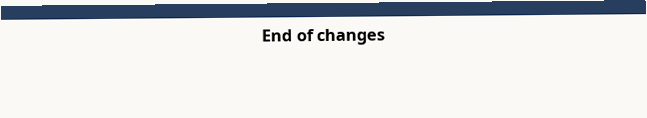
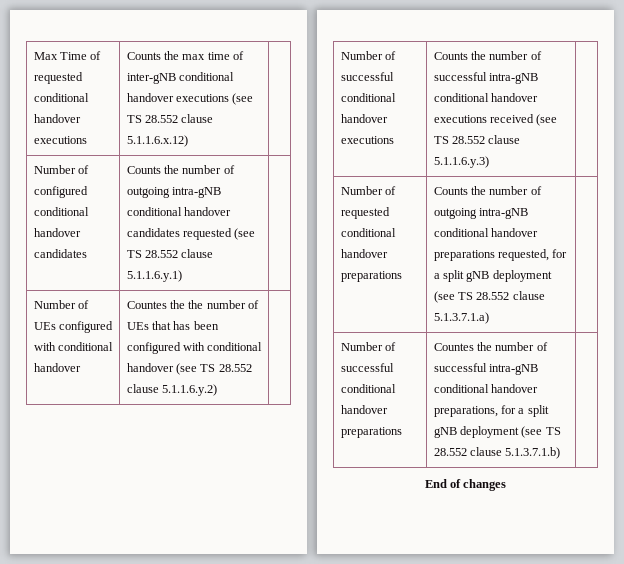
(261, 35) none -> [33,51,102,60] [33,72,83,84] [33,93,89,102] [33,114,81,123] [33,136,87,144] [126,51,245,60] [126,72,234,84] [126,93,254,105] [126,114,214,123] [126,135,188,147] [33,165,89,174] [33,186,88,198] [33,207,89,216] [33,228,81,237] [33,249,87,258] [126,165,235,174] [126,187,221,198] [126,207,231,216] [126,228,256,240] [126,249,214,258] [126,270,182,282] [33,300,89,309] [33,321,113,333] [33,342,113,351] [33,363,81,372] [126,300,260,309] [126,321,219,330] [126,342,263,354] [126,363,252,375] [126,384,217,396] [340,51,396,60] [340,72,394,81] [340,93,396,102] [340,114,388,123] [340,136,394,144] [433,51,542,60] [433,72,538,84] [433,93,538,102] [433,114,558,126] [433,135,521,144] [433,156,489,168] [340,186,396,195] [340,207,390,219] [340,228,396,237] [340,249,388,258] [340,271,402,282] [433,186,542,195] [433,208,528,219] [433,228,538,237] [433,249,568,261] [433,270,552,282] [433,291,545,303] [433,312,489,324] [340,342,396,351] [340,363,394,372] [340,384,396,393] [340,405,388,414] [340,427,402,438] [433,342,548,351] [433,363,538,375] [433,384,538,393] [433,405,549,417] [433,426,561,438] [433,447,561,459] Max Time of requested conditional handover executions | Counts the max time of inter-gNB conditional handover executions (see TS 28.552 clause 5.1.1.6.x.12) | // Number of configured conditional handover candidates | Counts the number of outgoing intra-gNB conditional handover candidates requested (see TS 28.552 clause 5.1.1.6.y.1) | // Number of UEs configured with conditional handover | Countes the the number of UEs that has been configured with conditional handover (see TS 28.552 clause 5.1.1.6.y.2) | // Number of successful conditional handover executions | Counts the number of successful intra-gNB conditional handover executions received (see TS 28.552 clause 5.1.1.6.y.3) | // Number of requested conditional handover preparations | Counts the number of outgoing intra-gNB conditional handover preparations requested, for a split gNB deployment (see TS 28.552 clause 5.1.3.7.1.a) | // Number of successful conditional handover preparations | Countes the number of successful intra-gNB conditional handover preparations, for a split gNB deployment (see TS 28.552 clause 5.1.3.7.1.b) | //

